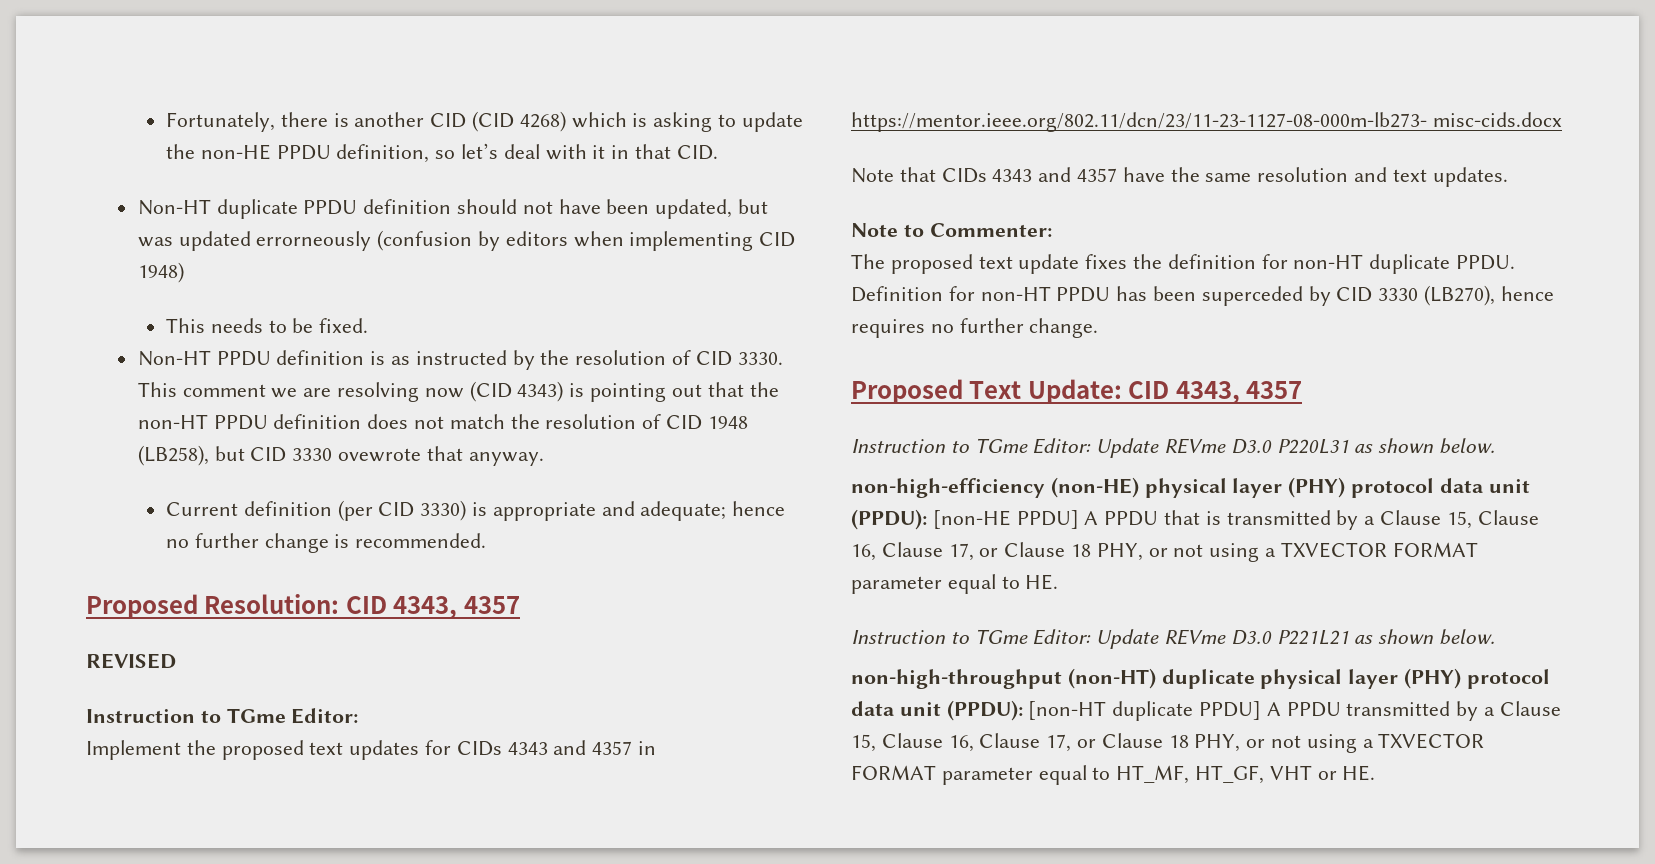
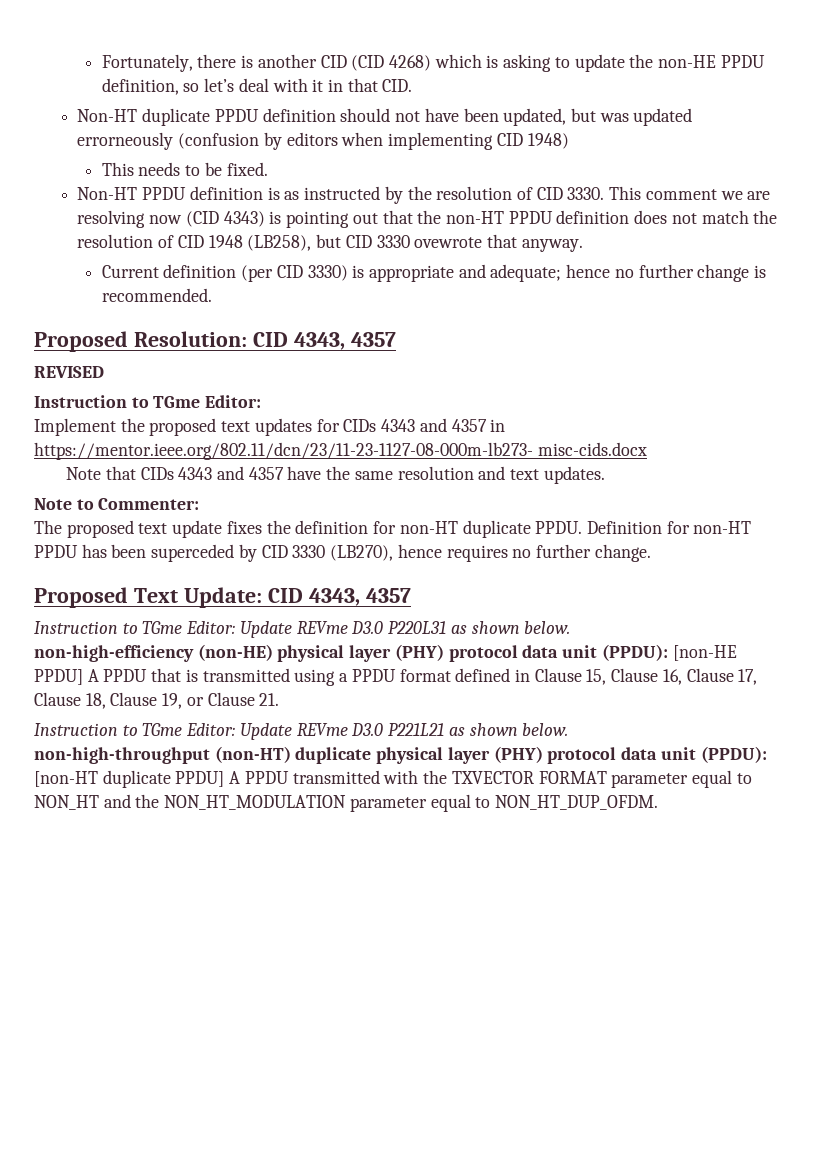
[1336,510,1539,530] [851,542,1478,562] [851,574,1059,594] by a Clause 15, Clause 16, Clause 17, or Clause 18 PHY, or not using a TXVECTOR FORMAT parameter equal to HE. -> [294,668,758,686] [34,692,280,709] using a PPDU format defined in Clause 15, Clause 16, Clause 17, Clause 18, Clause 19, or Clause 21.
[1456,701,1561,721] [851,733,1485,753] [851,765,1376,785] by a Clause 15, Clause 16, Clause 17, or Clause 18 PHY, or not using a TXVECTOR FORMAT parameter equal to HT_MF, HT_GF, VHT or HE. -> [383,770,752,788] [34,794,659,812] with the TXVECTOR FORMAT parameter equal to NON_HT and the NON_HT_MODULATION parameter equal to NON_HT_DUP_OFDM.

